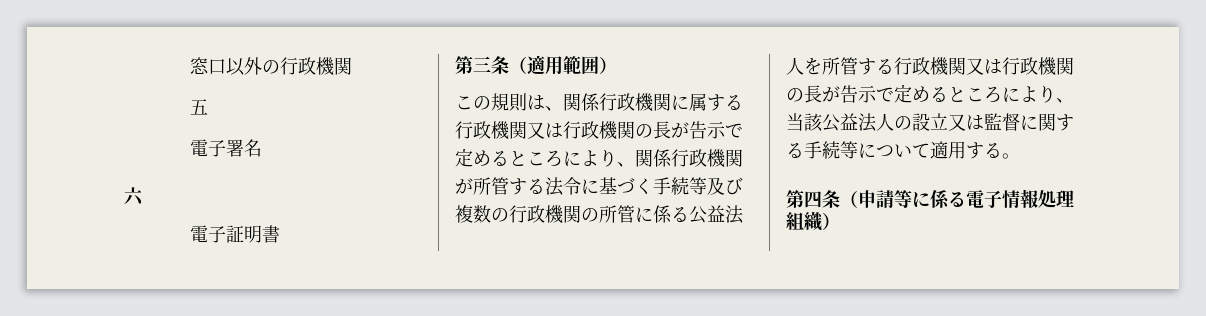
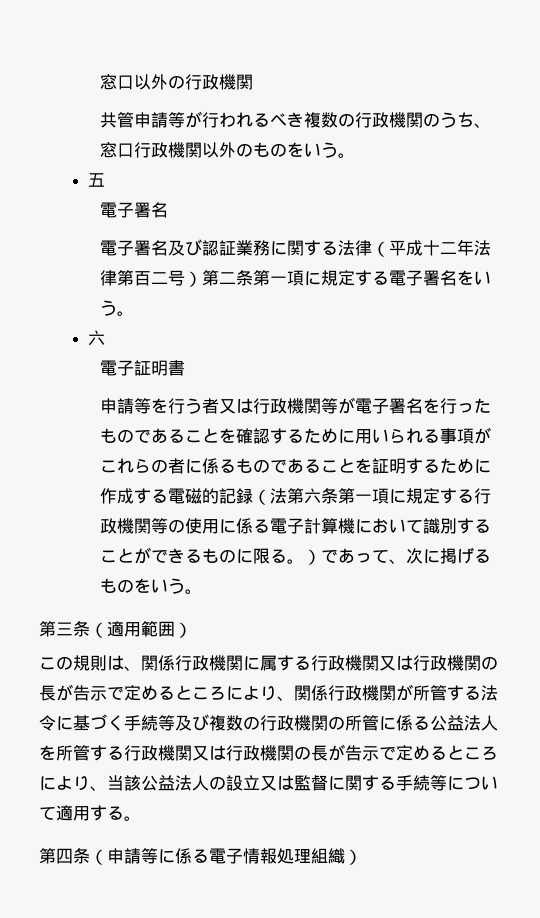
[189,99,208,115] [189,139,262,157] [124,187,144,206] [189,225,280,243] 五 // 電子署名 // 六 // 電子証明書 -> [100,111,492,128] [100,142,356,158] [88,173,106,187] [100,202,169,218] [100,239,492,257] [100,270,492,287] [100,300,135,316] [88,330,106,346] [100,360,186,376] [100,397,492,414] [100,427,492,444] [100,458,492,474] [100,488,492,505] [100,518,492,534] [100,547,492,565] [100,578,203,594] 共管申請等が行われるべき複数の行政機関のうち、窓口行政機関以外のものをいう。 // 五 // 電子署名 // 電子署名及び認証業務に関する法律（平成十二年法律第百二号）第二条第一項に規定する電子署名をいう。 // 六 // 電子証明書 // 申請等を行う者又は行政機関等が電子署名を行ったものであることを確認するために用いられる事項がこれらの者に係るものであることを証明するために作成する電磁的記録（法第六条第一項に規定する行政機関等の使用に係る電子計算機において識別することができるものに限る。）であって、次に掲げるものをいう。

